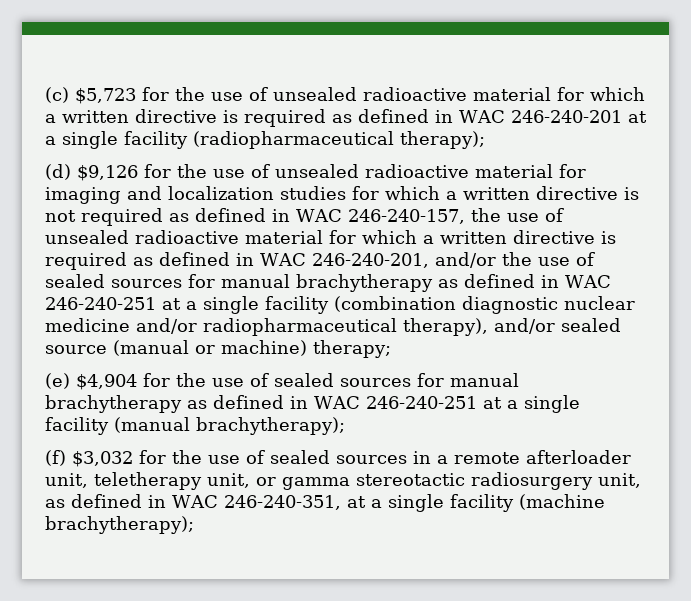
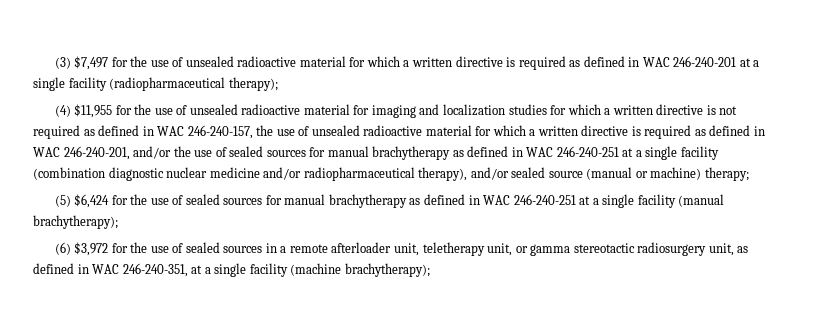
[45,87,136,104] (c) $5,723 -> [54,56,109,70] (3) $7,497
[45,164,138,181] (d) $9,126 -> [54,104,113,118] (4) $11,955
[45,373,137,390] (e) $4,904 -> [54,194,110,208] (5) $6,424
[45,450,133,467] (f) $3,032 -> [54,242,109,256] (6) $3,972

